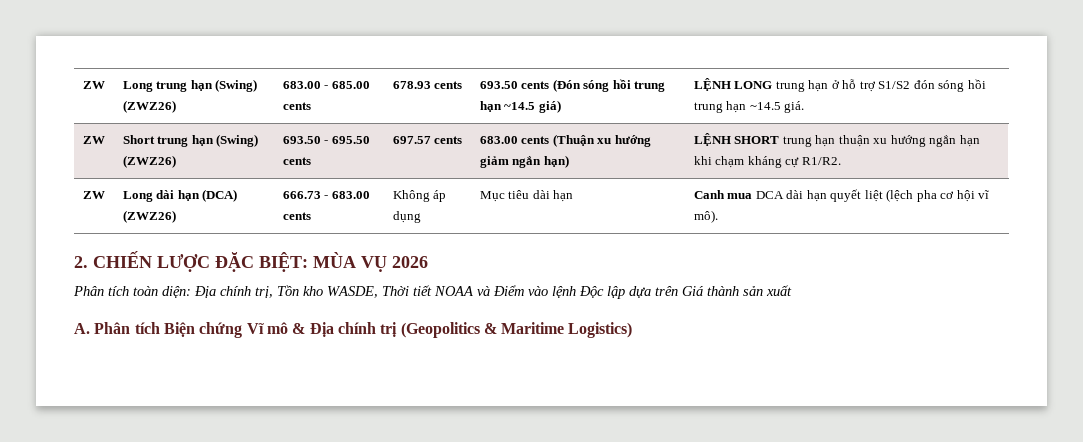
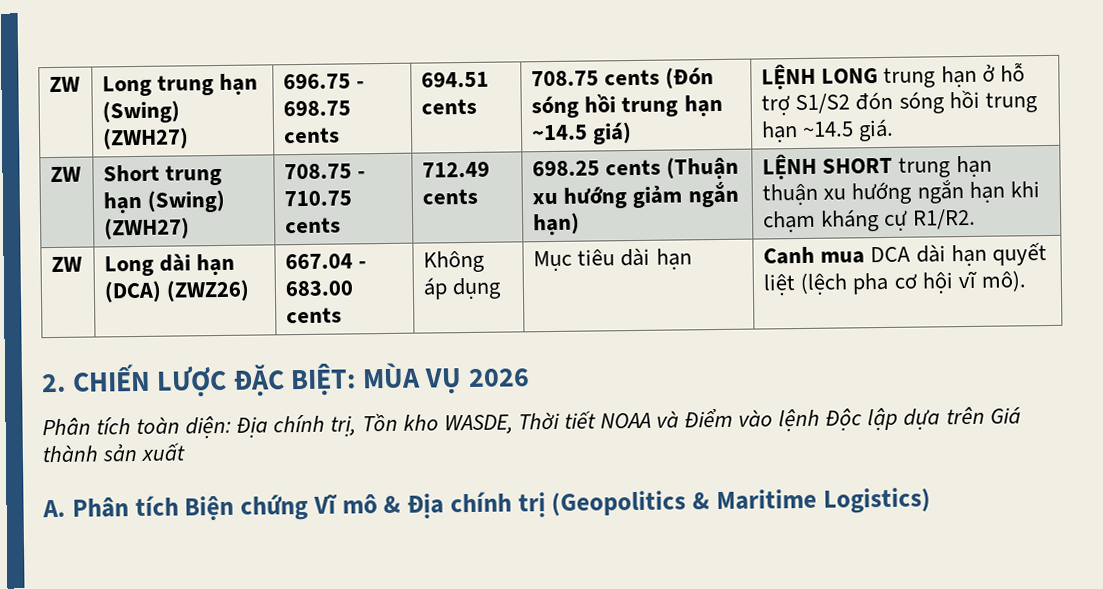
[122,100,176,113] [282,81,370,89] [282,102,311,110] [392,81,463,89] [479,81,518,89] (ZWZ26) | 683.00 - 685.00 cents | 678.93 cents | 693.50 -> [102,127,190,150] [283,73,365,90] [283,100,352,117] [283,127,341,144] [421,71,490,88] [421,98,478,115] [531,70,600,87] (ZWH27) | 696.75 - 698.75 cents | 694.51 cents | 708.75
[122,155,176,168] [282,136,370,144] [282,157,311,165] [392,136,463,144] [479,136,518,144] (ZWZ26) | 693.50 - 695.50 cents | 697.57 cents | 683.00 -> [104,217,191,240] [284,163,366,180] [284,190,353,207] [285,217,342,234] [422,161,491,178] [422,188,479,205] [532,160,601,177] (ZWH27) | 708.75 - 710.75 cents | 712.49 cents | 698.25
[282,191,321,199] 666.73 -> [285,253,354,270] 667.04

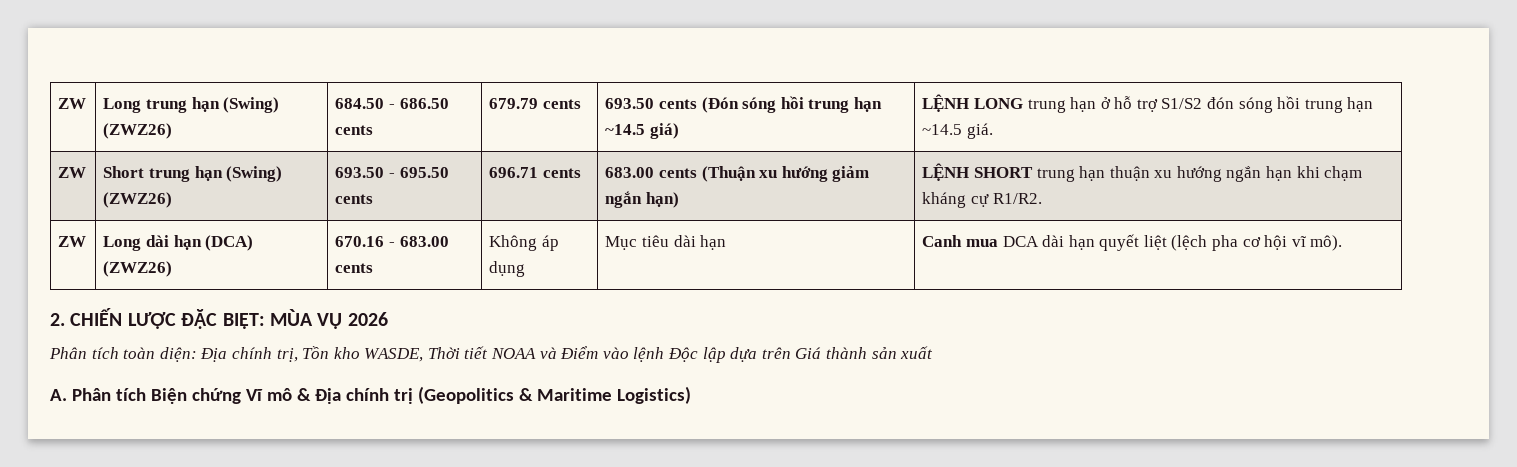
[102,127,190,150] [283,73,365,90] [283,100,352,117] [283,127,341,144] [421,71,490,88] [421,98,478,115] [531,70,600,87] (ZWH27) | 696.75 - 698.75 cents | 694.51 cents | 708.75 -> [103,123,173,139] [335,98,449,109] [335,125,374,135] [489,98,581,109] [605,98,655,109] (ZWZ26) | 684.50 - 686.50 cents | 679.79 cents | 693.50
[104,217,191,240] [284,163,366,180] [284,190,353,207] [285,217,342,234] [422,161,491,178] [422,188,479,205] [532,160,601,177] (ZWH27) | 708.75 - 710.75 cents | 712.49 cents | 698.25 -> [103,192,173,208] [335,167,449,178] [335,194,374,204] [489,167,581,178] [605,167,655,178] (ZWZ26) | 693.50 - 695.50 cents | 696.71 cents | 683.00
[285,253,354,270] 667.04 -> [335,236,385,247] 670.16

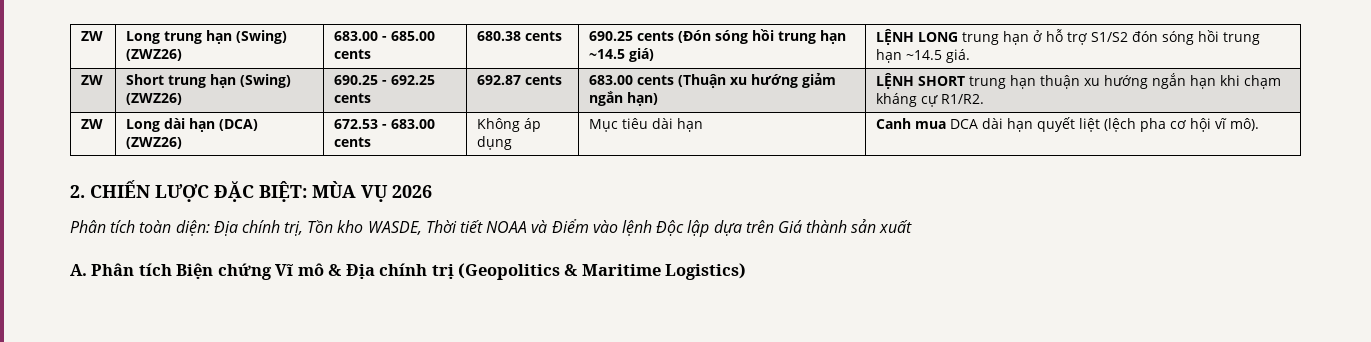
[335,98,449,109] [335,125,374,135] [489,98,581,109] [605,98,655,109] 684.50 - 686.50 cents | 679.79 cents | 693.50 -> [334,31,436,41] [334,49,372,59] [477,31,563,41] [589,31,634,41] 683.00 - 685.00 cents | 680.38 cents | 690.25
[335,167,449,178] [335,194,374,204] [489,167,539,178] 693.50 - 695.50 cents | 696.71 -> [334,75,436,85] [334,93,372,103] [477,75,522,85] 690.25 - 692.25 cents | 692.87
[335,236,385,247] 670.16 -> [334,119,379,129] 672.53

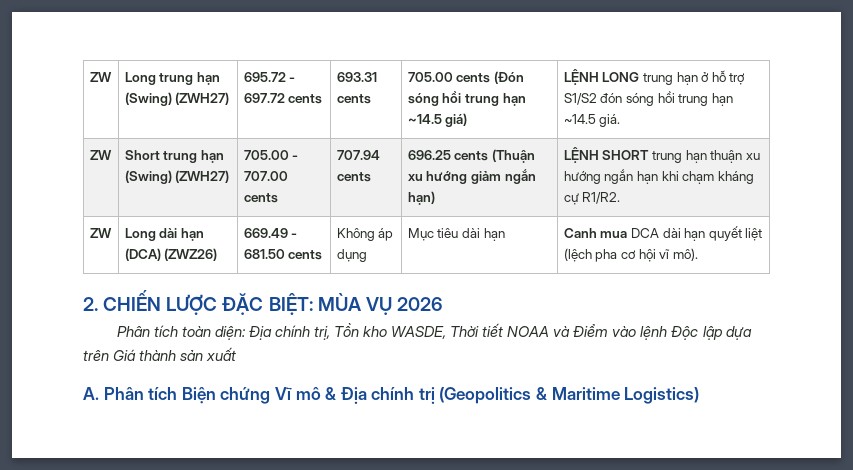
[126,49,183,61] [334,31,436,41] [334,49,372,59] [477,31,563,41] [589,31,634,41] (ZWZ26) | 683.00 - 685.00 cents | 680.38 cents | 690.25 -> [175,92,230,105] [243,72,296,82] [243,93,323,104] [336,72,377,82] [336,94,371,104] [407,72,453,82] (ZWH27) | 695.72 - 697.72 cents | 693.31 cents | 705.00
[126,93,183,105] [334,75,436,85] [334,93,372,103] [477,75,563,85] [589,75,634,85] (ZWZ26) | 690.25 - 692.25 cents | 692.87 cents | 683.00 -> [175,170,230,183] [243,150,299,160] [243,171,288,181] [243,193,278,203] [336,150,380,160] [336,172,371,182] [407,150,451,160] (ZWH27) | 705.00 - 707.00 cents | 707.94 cents | 696.25
[334,119,436,129] 672.53 - 683.00 -> [243,228,298,238] [243,249,285,259] 669.49 - 681.50

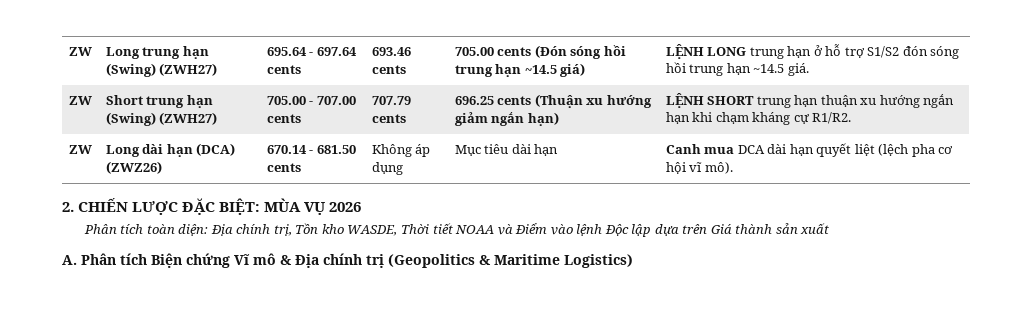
[243,72,296,82] [243,93,323,104] [336,72,377,82] 695.72 - 697.72 cents | 693.31 -> [266,47,357,56] [266,65,301,74] [371,47,411,56] 695.64 - 697.64 cents | 693.46
[336,150,380,160] 707.94 -> [371,96,411,105] 707.79
[243,228,288,238] 669.49 -> [266,145,307,154] 670.14

